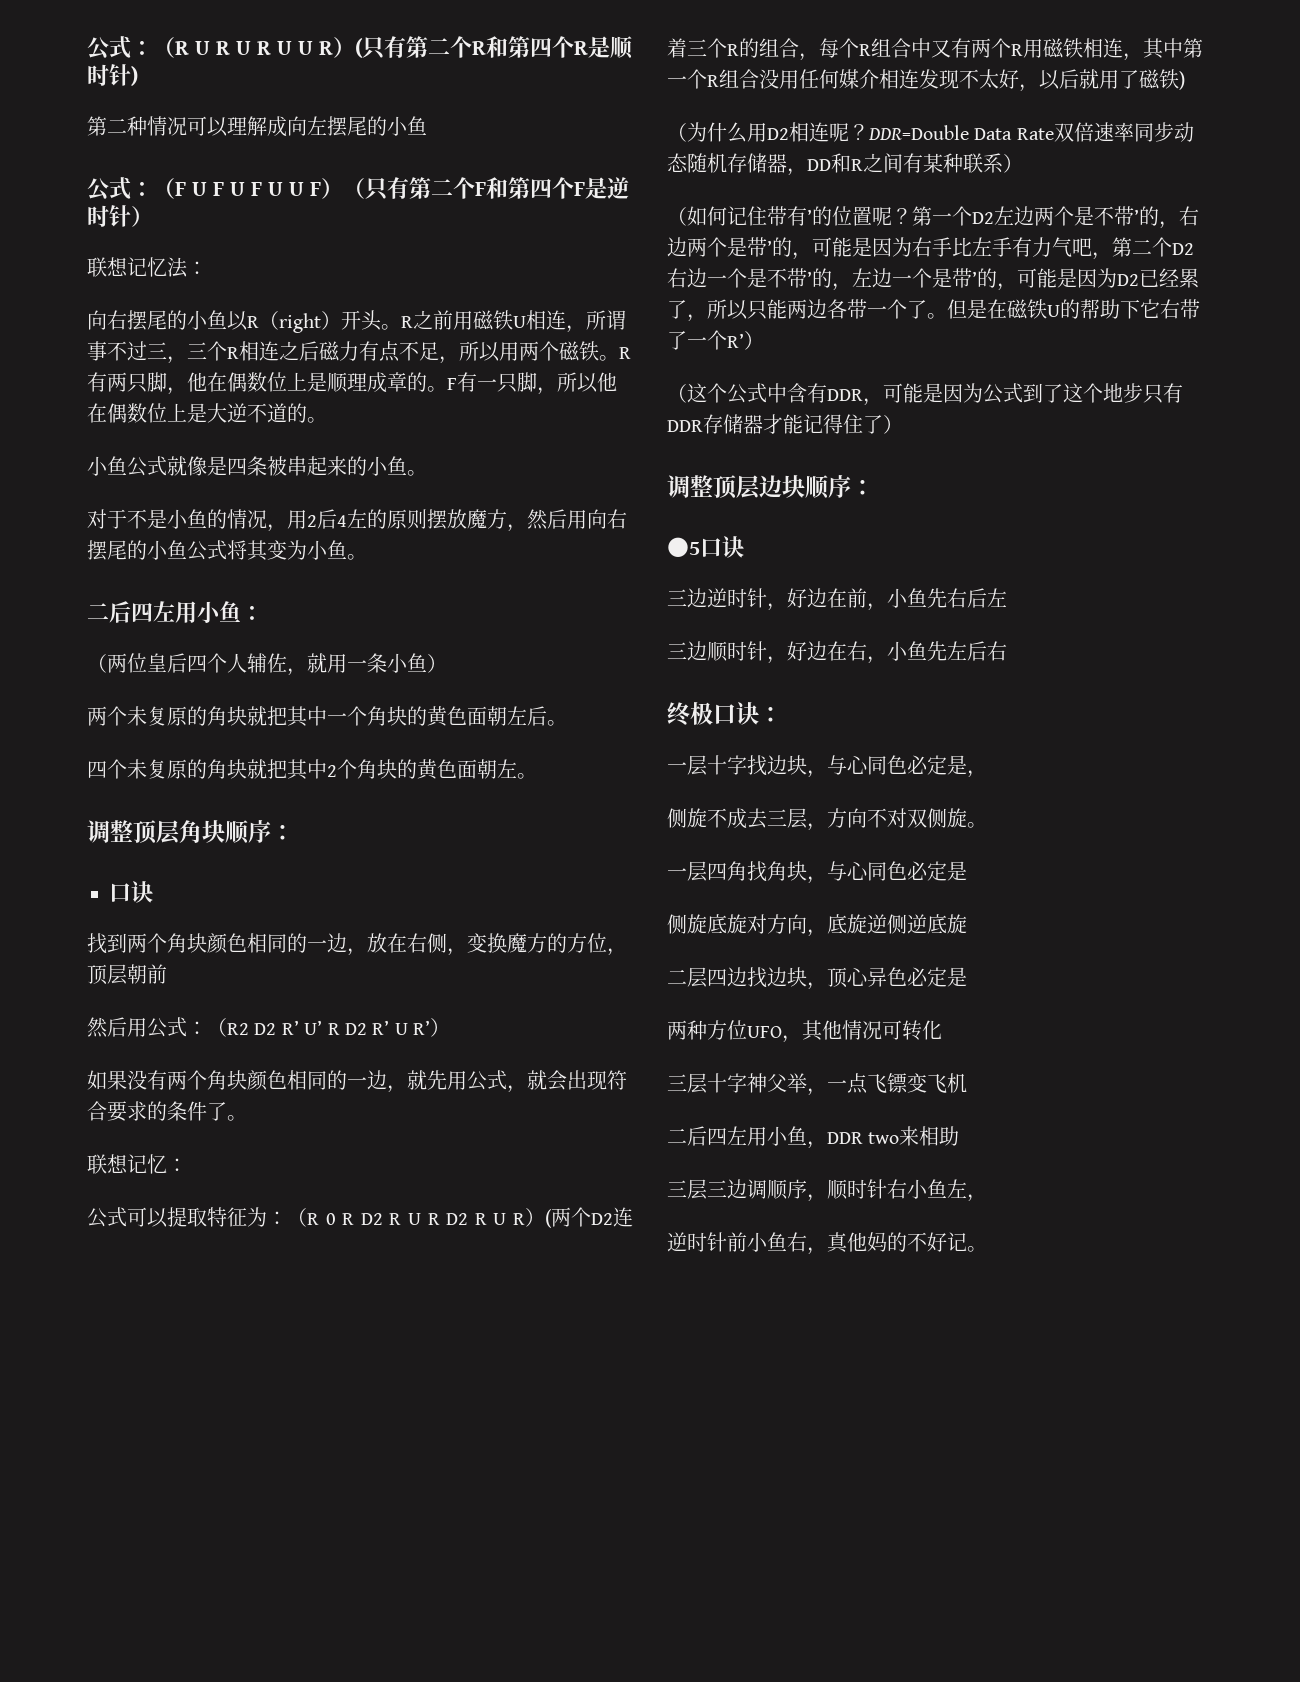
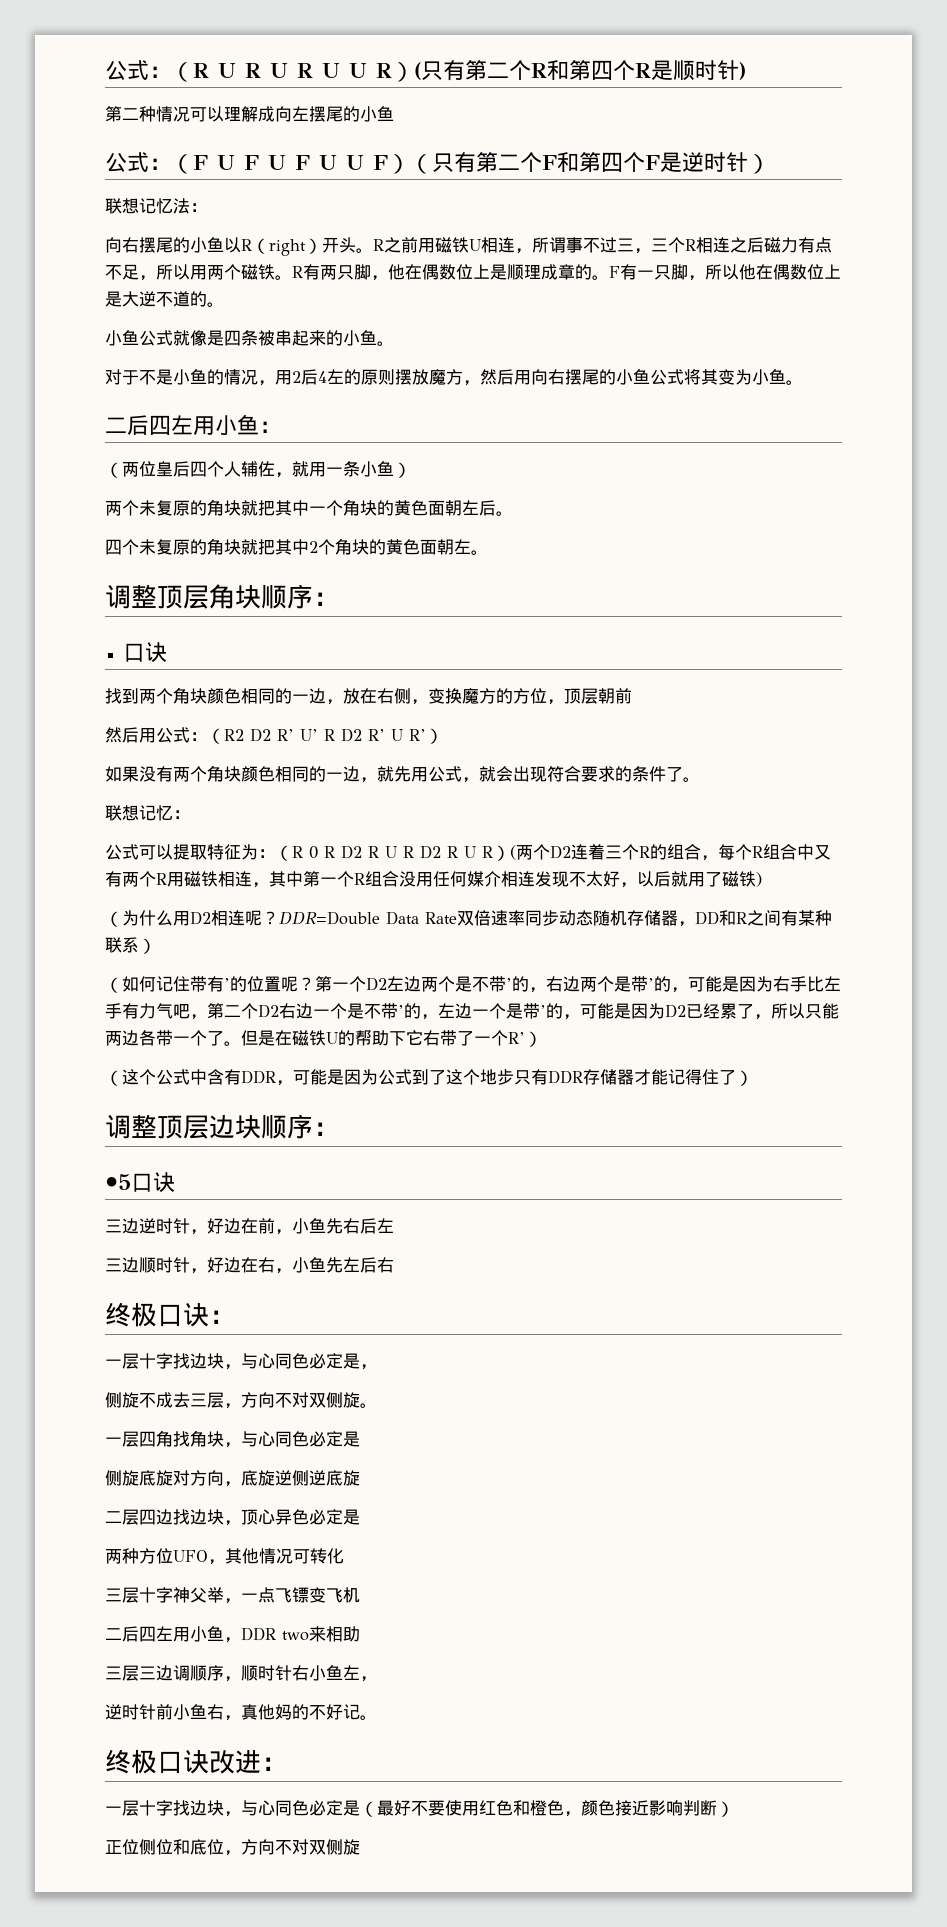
(987, 1249) none -> [105,1749,287,1774] [105,1800,734,1817] [105,1839,360,1856] // 终极口诀改进： // 一层十字找边块，与心同色必定是（最好不要使用红色和橙色，颜色接近影响判断） // 正位侧位和底位，方向不对双侧旋

